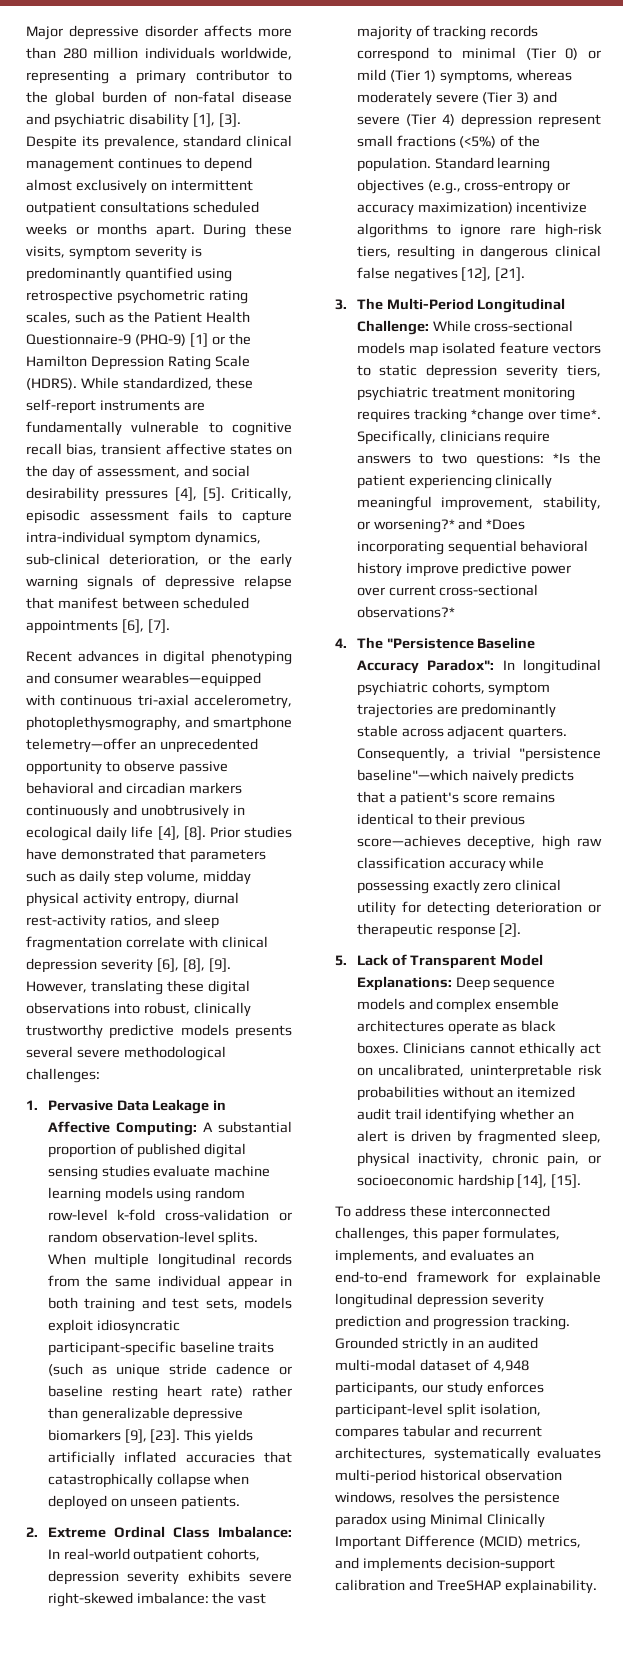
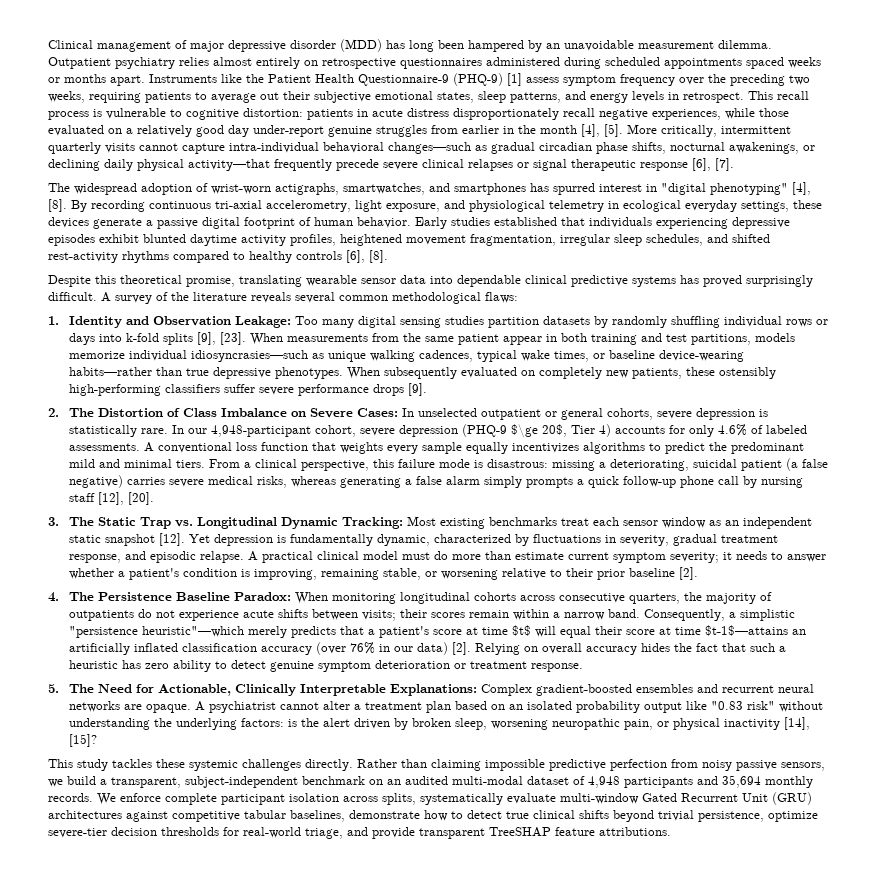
[26,25,292,40] [26,47,292,60] [26,69,292,84] [26,91,292,106] [26,113,241,128] [26,135,292,150] [26,157,252,172] [26,179,253,194] [26,201,259,216] [26,223,292,238] [26,246,202,260] [26,267,232,282] [26,289,248,304] [26,311,124,324] Major depressive disorder affects more than 280 million individuals worldwide, representing a primary contributor to the global burden of non-fatal disease and psychiatric disability [1], [3]. Despite its prevalence, standard clinical management continues to depend almost exclusively on intermittent outpatient consultations scheduled weeks or months apart. During these visits, symptom severity is predominantly quantified using retrospective psychometric rating scales, such as -> [48,39,772,52] [48,57,821,69] [48,74,242,86] Clinical management of major depressive disorder (MDD) has long been hampered by an unavoidable measurement dilemma. Outpatient psychiatry relies almost entirely on retrospective questionnaires administered during scheduled appointments spaced weeks or months apart. Instruments like
[211,333,251,345] [26,355,250,370] [26,377,253,390] [26,399,205,414] [26,421,292,436] [26,443,292,456] [26,465,250,480] [26,487,292,502] [26,509,292,524] [26,531,261,546] [26,553,292,568] [26,575,292,590] [26,597,249,609] [26,619,170,634] [26,650,292,665] [26,672,261,687] [26,694,292,709] [26,716,292,731] [26,738,258,753] [26,760,228,775] [26,782,242,794] [26,804,245,819] [26,826,292,841] [26,848,266,863] [26,870,251,885] [26,892,239,907] [26,914,219,929] [26,936,268,951] [26,958,231,973] [26,980,250,995] [26,1002,251,1017] [26,1024,292,1039] [26,1046,226,1061] [26,1068,100,1083] [26,1099,227,1114] [47,1121,292,1136] [47,1143,247,1158] [47,1165,271,1180] [47,1187,246,1202] [47,1209,292,1221] [47,1231,259,1246] [47,1253,292,1268] or the Hamilton Depression Rating Scale (HDRS). While standardized, these self-report instruments are fundamentally vulnerable to cognitive recall bias, transient affective states on the day of assessment, and social desirability pressures [4], [5]. Critically, episodic assessment fails to capture intra-individual symptom dynamics, sub-clinical deterioration, or the early warning signals of depressive relapse that manifest between scheduled appointments [6], [7]. // Recent advances in digital phenotyping and consumer wearables—equipped with continuous tri-axial accelerometry, photoplethysmography, and smartphone telemetry—offer an unprecedented opportunity to observe passive behavioral and circadian markers continuously and unobtrusively in ecological daily life [4], [8]. Prior studies have demonstrated that parameters such as daily step volume, midday physical activity entropy, diurnal rest-activity ratios, and sleep fragmentation correlate with clinical depression severity [6], [8], [9]. However, translating these digital observations into robust, clinically trustworthy predictive models presents several severe methodological challenges: // 1. Pervasive Data Leakage in Affective Computing: A substantial proportion of published digital sensing studies evaluate machine learning models using random row-level k-fold cross-validation or random observation-level splits. When multiple longitudinal records -> [526,74,810,86] [48,91,809,103] [48,108,789,120] [48,124,791,137] [48,142,815,154] [48,158,734,171] [48,182,811,195] [48,199,822,212] [48,217,790,229] [48,234,770,246] [48,250,388,263] [48,275,813,287] [48,292,518,304] [48,316,828,328] [68,332,368,345] assess symptom frequency over the preceding two weeks, requiring patients to average out their subjective emotional states, sleep patterns, and energy levels in retrospect. This recall process is vulnerable to cognitive distortion: patients in acute distress disproportionately recall negative experiences, while those evaluated on a relatively good day under-report genuine struggles from earlier in the month [4], [5]. More critically, intermittent quarterly visits cannot capture intra-individual behavioral changes—such as gradual circadian phase shifts, nocturnal awakenings, or declining daily physical activity—that frequently precede severe clinical relapses or signal therapeutic response [6], [7]. // The widespread adoption of wrist-worn actigraphs, smartwatches, and smartphones has spurred interest in "digital phenotyping" [4], [8]. By recording continuous tri-axial accelerometry, light exposure, and physiological telemetry in ecological everyday settings, these devices generate a passive digital footprint of human behavior. Early studies established that individuals experiencing depressive episodes exhibit blunted daytime activity profiles, heightened movement fragmentation, irregular sleep schedules, and shifted rest-activity rhythms compared to healthy controls [6], [8]. // Despite this theoretical promise, translating wearable sensor data into dependable clinical predictive systems has proved surprisingly difficult. A survey of the literature reveals several common methodological flaws: // 1. Identity and Observation Leakage: Too many digital sensing studies partition datasets by randomly shuffling individual rows or days into k-fold splits [9], [23]. When measurements
[158,1275,222,1287] individual -> [457,334,499,345] patient
[205,1297,292,1310] [47,1319,180,1334] [47,1341,275,1356] [47,1363,292,1378] [47,1385,292,1400] [47,1407,244,1422] [47,1429,254,1444] [47,1451,292,1466] [47,1473,250,1488] [47,1495,241,1510] [26,1526,292,1538] [47,1548,261,1563] [47,1570,292,1585] [47,1592,267,1607] [356,25,539,40] [356,47,601,62] [356,69,573,84] [356,91,558,106] [356,113,601,128] [356,135,541,148] [356,157,551,172] [356,179,571,194] [356,202,588,216] [356,223,602,238] [356,245,601,260] [356,267,526,282] [335,298,566,313] [356,320,574,335] [356,342,601,357] [356,364,601,379] [356,386,576,401] [356,408,601,423] [356,430,551,445] [356,452,601,467] [356,474,553,489] [356,496,601,511] [356,518,526,533] [356,540,589,555] [356,562,572,577] [356,584,539,596] [356,606,455,618] [335,637,536,649] [356,659,601,674] [356,681,551,696] [356,703,557,718] [356,725,568,740] [356,747,601,762] [356,769,518,784] sets, models exploit idiosyncratic participant-specific baseline traits (such as unique stride cadence or baseline resting heart rate) rather than generalizable depressive biomarkers [9], [23]. This yields artificially inflated accuracies that catastrophically collapse when deployed on unseen patients. // 2. Extreme Ordinal Class Imbalance: In real-world outpatient cohorts, depression severity exhibits severe right-skewed imbalance: the vast majority of tracking records correspond to minimal (Tier 0) or mild (Tier 1) symptoms, whereas moderately severe (Tier 3) and severe (Tier 4) depression represent small fractions (<5%) of the population. Standard learning objectives (e.g., cross-entropy or accuracy maximization) incentivize algorithms to ignore rare high-risk tiers, resulting in dangerous clinical false negatives [12], [21]. // 3. The Multi-Period Longitudinal Challenge: While cross-sectional models map isolated feature vectors to static depression severity tiers, psychiatric treatment monitoring requires tracking *change over time*. Specifically, clinicians require answers to two questions: *Is the patient experiencing clinically meaningful improvement, stability, or worsening?* and *Does incorporating sequential behavioral history improve predictive power over current cross-sectional observations?* // 4. The "Persistence Baseline Accuracy Paradox": In longitudinal psychiatric cohorts, symptom trajectories are predominantly stable across adjacent quarters. Consequently, a trivial "persistence baseline"—which naively -> [690,333,795,345] [68,350,744,362] [68,367,776,379] [68,383,427,396] [48,408,768,420] [68,424,807,438] [68,442,804,454] [68,458,828,471] [68,475,803,488] [68,492,154,505] [48,516,812,529] [68,533,778,546] [68,551,826,563] [68,567,698,580] [48,592,772,604] [68,609,795,621] [68,626,287,638] partitions, models memorize individual idiosyncrasies—such as unique walking cadences, typical wake times, or baseline device-wearing habits—rather than true depressive phenotypes. When subsequently evaluated on completely new patients, these ostensibly high-performing classifiers suffer severe performance drops [9]. // 2. The Distortion of Class Imbalance on Severe Cases: In unselected outpatient or general cohorts, severe depression is statistically rare. In our 4,948-participant cohort, severe depression (PHQ-9 $\ge 20$, Tier 4) accounts for only 4.6% of labeled assessments. A conventional loss function that weights every sample equally incentivizes algorithms to predict the predominant mild and minimal tiers. From a clinical perspective, this failure mode is disastrous: missing a deteriorating, suicidal patient (a false negative) carries severe medical risks, whereas generating a false alarm simply prompts a quick follow-up phone call by nursing staff [12], [20]. // 3. The Static Trap vs. Longitudinal Dynamic Tracking: Most existing benchmarks treat each sensor window as an independent static snapshot [12]. Yet depression is fundamentally dynamic, characterized by fluctuations in severity, gradual treatment response, and episodic relapse. A practical clinical model must do more than estimate current symptom severity; it needs to answer whether a patient's condition is improving, remaining stable, or worsening relative to their prior baseline [2]. // 4. The Persistence Baseline Paradox: When monitoring longitudinal cohorts across consecutive quarters, the majority of outpatients do not experience acute shifts between visits; their scores remain within a narrow band. Consequently, a simplistic "persistence heuristic"—which merely
[502,792,556,803] [356,813,526,828] [356,835,602,850] [356,857,545,872] [356,879,562,894] [356,901,601,916] [356,923,522,938] [335,954,544,969] [356,976,556,991] [356,998,560,1013] [356,1020,557,1035] [356,1042,601,1057] [356,1064,602,1079] [356,1086,576,1101] [356,1108,575,1123] [356,1130,601,1145] [356,1152,601,1167] [356,1174,582,1189] [335,1205,550,1217] [335,1227,560,1242] [335,1249,534,1264] [335,1271,601,1286] [335,1293,544,1308] [335,1315,570,1330] [335,1337,464,1352] remains identical to their previous score—achieves deceptive, high raw classification accuracy while possessing exactly zero clinical utility for detecting deterioration or therapeutic response [2]. // 5. Lack of Transparent Model Explanations: Deep sequence models and complex ensemble architectures operate as black boxes. Clinicians cannot ethically act on uncalibrated, uninterpretable risk probabilities without an itemized audit trail identifying whether an alert is driven by fragmented sleep, physical inactivity, chronic pain, or socioeconomic hardship [14], [15]. // To address these interconnected challenges, this paper formulates, implements, and evaluates an end-to-end framework for explainable longitudinal depression severity prediction and progression tracking. Grounded strictly in -> [465,625,806,638] [68,642,786,655] [68,660,583,672] [48,684,814,696] [68,701,823,713] [68,717,810,730] [68,734,97,747] [48,759,825,771] [48,776,383,788] at time $t$ will equal their score at time $t-1$—attains an artificially inflated classification accuracy (over 76% in our data) [2]. Relying on overall accuracy hides the fact that such a heuristic has zero ability to detect genuine symptom deterioration or treatment response. // 5. The Need for Actionable, Clinically Interpretable Explanations: Complex gradient-boosted ensembles and recurrent neural networks are opaque. A psychiatrist cannot alter a treatment plan based on an isolated probability output like "0.83 risk" without understanding the underlying factors: is the alert driven by broken sleep, worsening neuropathic pain, or physical inactivity [14], [15]? // This study tackles these systemic challenges directly. Rather than claiming impossible predictive perfection from noisy passive sensors, we build a transparent, subject-independent benchmark on
[335,1381,544,1396] [335,1403,541,1418] [335,1425,542,1440] [335,1447,601,1462] [335,1469,562,1484] [335,1491,560,1506] [335,1513,545,1528] [335,1535,581,1550] [335,1557,555,1572] [335,1579,597,1594] participants, our study enforces participant-level split isolation, compares tabular and recurrent architectures, systematically evaluates multi-period historical observation windows, resolves the persistence paradox using Minimal Clinically Important Difference (MCID) metrics, and implements decision-support calibration and TreeSHAP explainability. -> [624,775,813,788] [48,792,812,805] [48,810,818,822] [48,827,671,839] participants and 35,694 monthly records. We enforce complete participant isolation across splits, systematically evaluate multi-window Gated Recurrent Unit (GRU) architectures against competitive tabular baselines, demonstrate how to detect true clinical shifts beyond trivial persistence, optimize severe-tier decision thresholds for real-world triage, and provide transparent TreeSHAP feature attributions.

